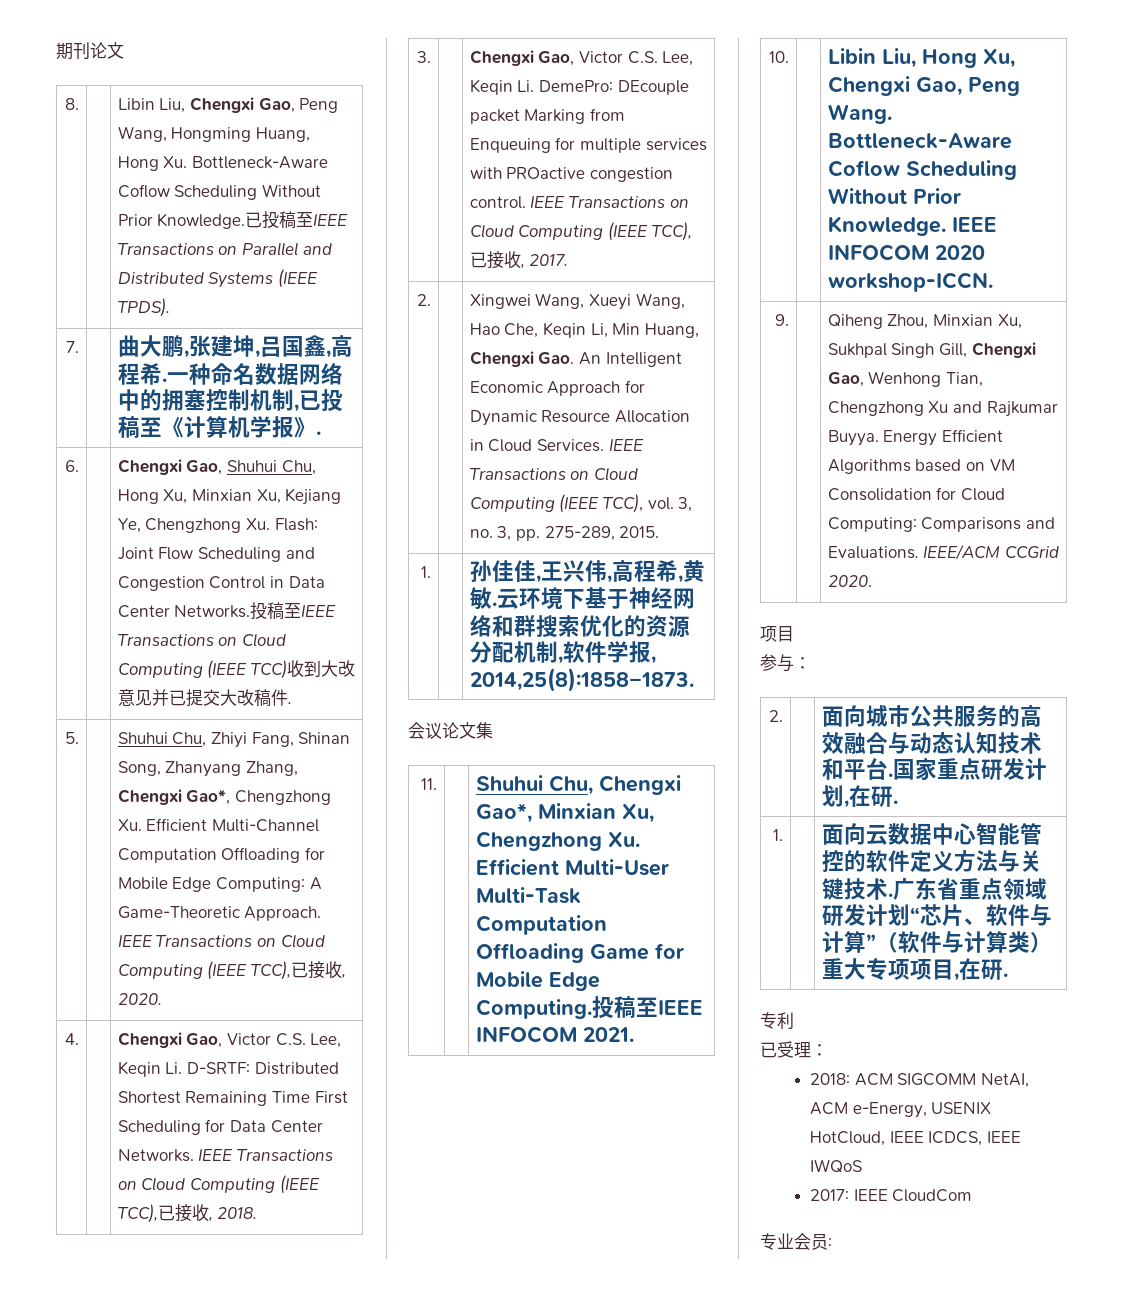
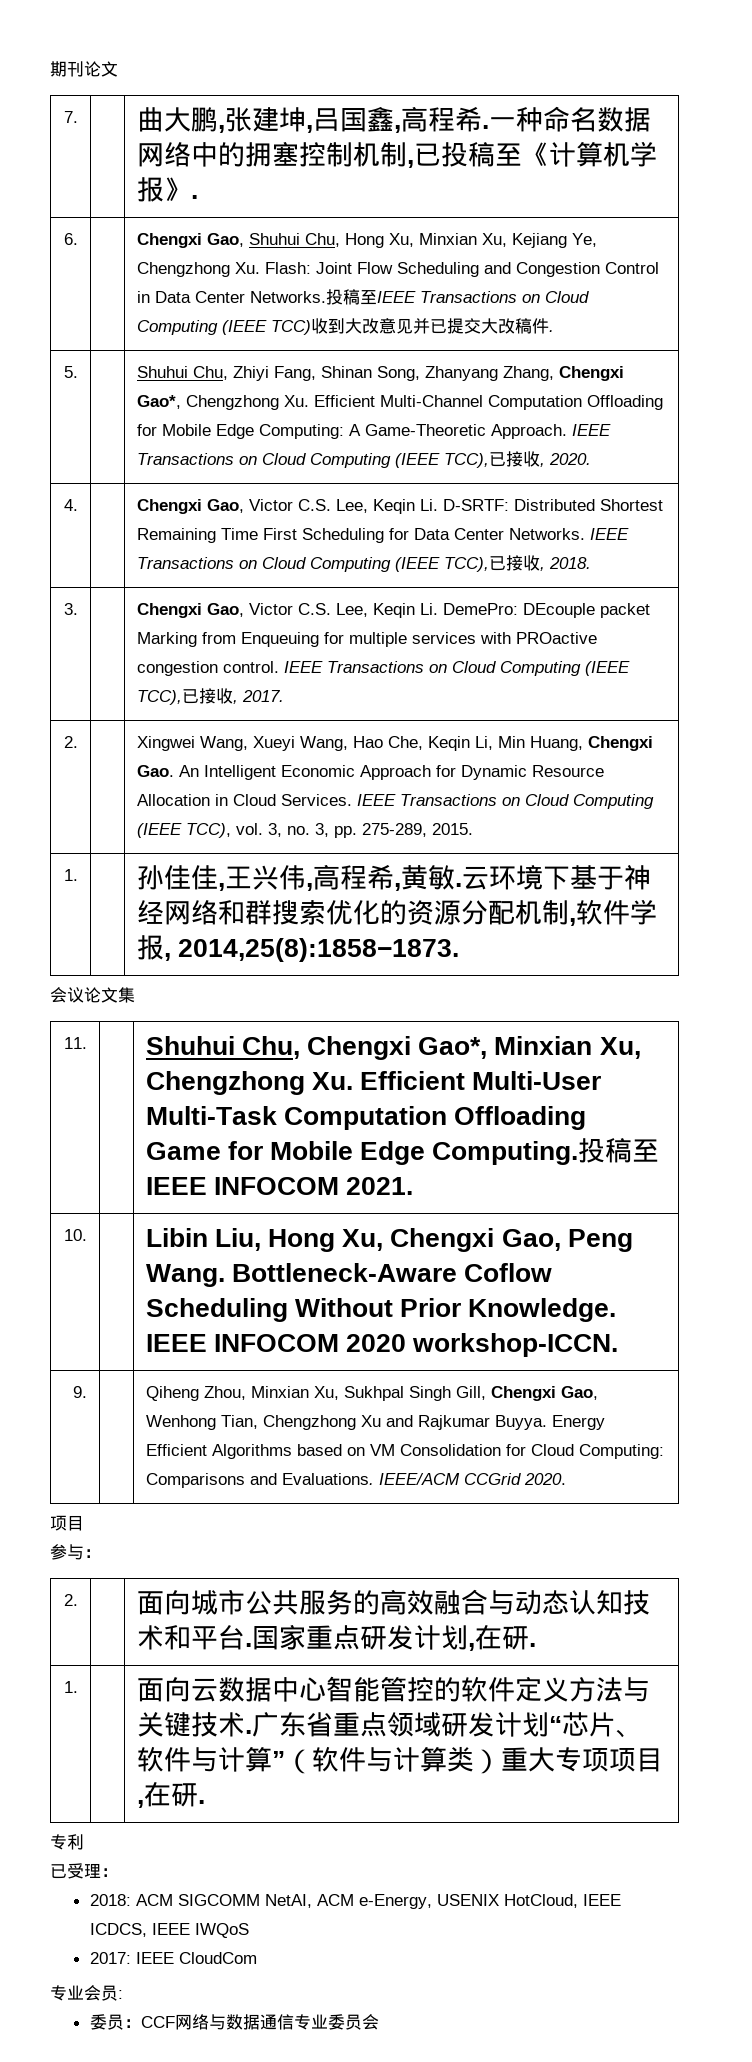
[65,98,80,110] [117,97,339,113] [117,126,310,142] [117,156,328,171] [117,184,321,200] [117,211,349,229] [117,242,332,256] [117,269,318,288] [117,298,170,317] // 8. | | Libin Liu, Chengxi Gao, Peng Wang, Hongming Huang, Hong Xu. Bottleneck-Aware Coflow Scheduling Without Prior Knowledge.已投稿至IEEE Transactions on Parallel and Distributed Systems (IEEE TPDS). -> (118, 69) none
(832, 1243) none -> [89,2014,379,2030] // 委员：CCF网络与数据通信专业委员会

